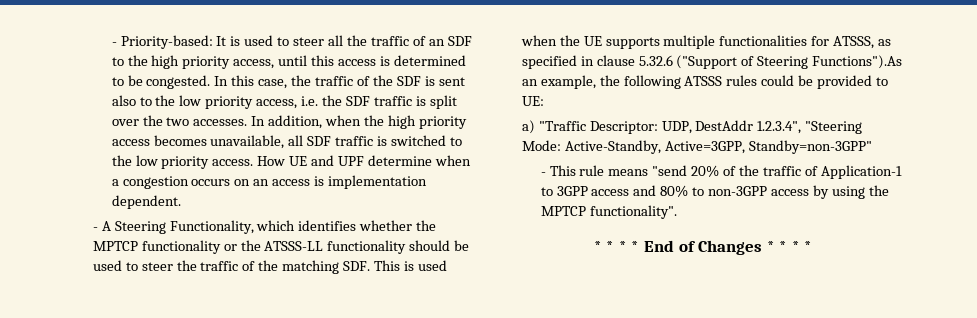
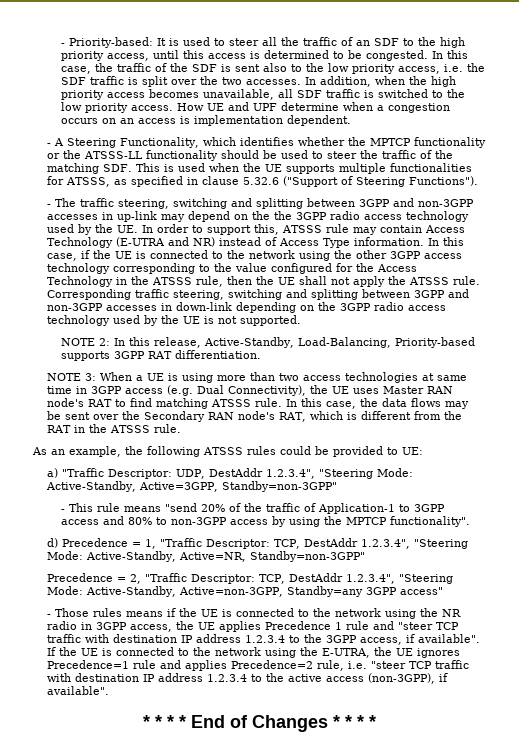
[812,55,903,69] Functions").As -> [409,176,479,186] [47,198,475,209] [47,211,470,222] [47,224,466,235] [47,237,465,248] [47,250,463,261] [47,263,418,274] [47,276,481,287] [47,289,470,300] [47,302,447,313] [47,315,302,326] [61,337,476,348] [61,350,262,361] [47,372,468,383] [47,385,454,396] [47,398,470,409] [47,411,463,422] [47,424,182,433] [32,447,47,455] Functions"). // - The traffic steering, switching and splitting between 3GPP and non-3GPP accesses in up-link may depend on the the 3GPP radio access technology used by the UE. In order to support this, ATSSS rule may contain Access Technology (E-UTRA and NR) instead of Access Type information. In this case, if the UE is connected to the network using the other 3GPP access technology corresponding to the value configured for the Access Technology in the ATSSS rule, then the UE shall not apply the ATSSS rule. Corresponding traffic steering, switching and splitting between 3GPP and non-3GPP accesses in down-link depending on the 3GPP radio access technology used by the UE is not supported. // NOTE 2: In this release, Active-Standby, Load-Balancing, Priority-based supports 3GPP RAT differentiation. // NOTE 3: When a UE is using more than two access technologies at same time in 3GPP access (e.g. Dual Connectivity), the UE uses Master RAN node's RAT to find matching ATSSS rule. In this case, the data flows may be sent over the Secondary RAN node's RAT, which is different from the RAT in the ATSSS rule. // As
(677, 212) none -> [47,538,469,549] [47,551,366,562] [47,573,454,584] [47,586,444,597] [47,608,462,619] [47,621,460,632] [47,634,481,645] [47,647,461,658] [47,660,470,671] [47,673,449,684] [47,686,110,695] // d) Precedence = 1, "Traffic Descriptor: TCP, DestAddr 1.2.3.4", "Steering Mode: Active-Standby, Active=NR, Standby=non-3GPP" // Precedence = 2, "Traffic Descriptor: TCP, DestAddr 1.2.3.4", "Steering Mode: Active-Standby, Active=non-3GPP, Standby=any 3GPP access" // - Those rules means if the UE is connected to the network using the NR radio in 3GPP access, the UE applies Precedence 1 rule and "steer TCP traffic with destination IP address 1.2.3.4 to the 3GPP access, if available". If the UE is connected to the network using the E-UTRA, the UE ignores Precedence=1 rule and applies Precedence=2 rule, i.e. "steer TCP traffic with destination IP address 1.2.3.4 to the active access (non-3GPP), if available".

